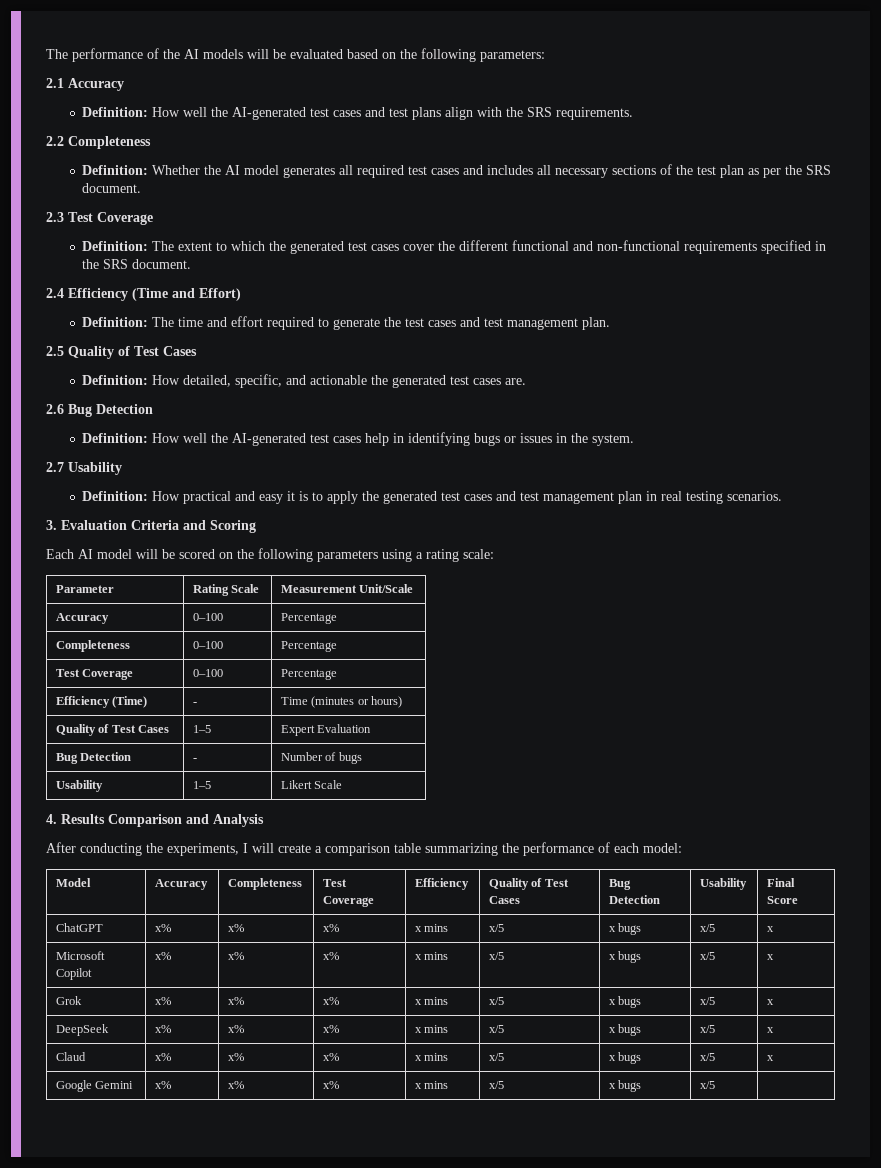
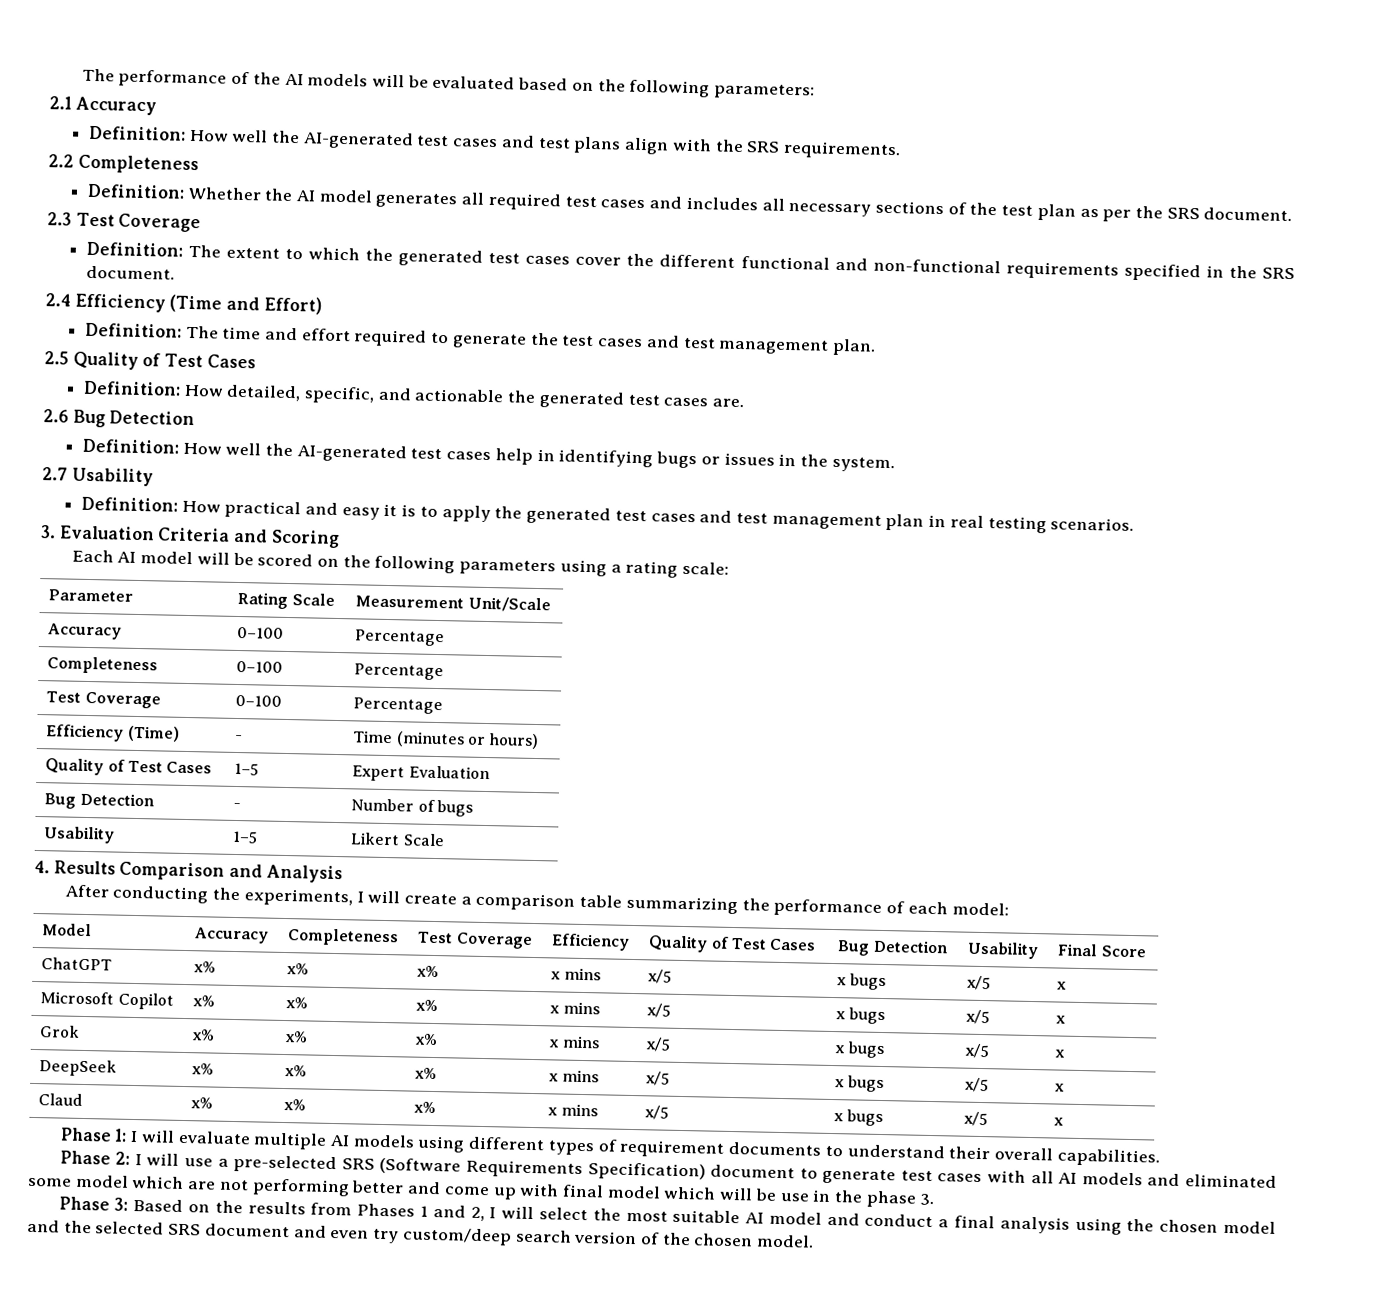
[55,1080,134,1092] [154,1081,171,1089] [227,1081,244,1089] [322,1081,339,1089] [414,1081,449,1089] [488,1081,504,1089] [608,1080,642,1092] [699,1081,715,1089] // Google Gemini | x% | x% | x% | x mins | x/5 | x bugs | x/5 | -> [59,1127,1160,1167] [59,1150,1277,1188] [28,1174,935,1208] [58,1196,1276,1235] [27,1219,815,1248] // Phase 1: I will evaluate multiple AI models using different types of requirement documents to understand their overall capabilities. // Phase 2: I will use a pre-selected SRS (Software Requirements Specification) document to generate test cases with all AI models and eliminated some model which are not performing better and come up with final model which will be use in the phase 3. // Phase 3: Based on the results from Phases 1 and 2, I will select the most suitable AI model and conduct a final analysis using the chosen model and the selected SRS document and even try custom/deep search version of the chosen model.

